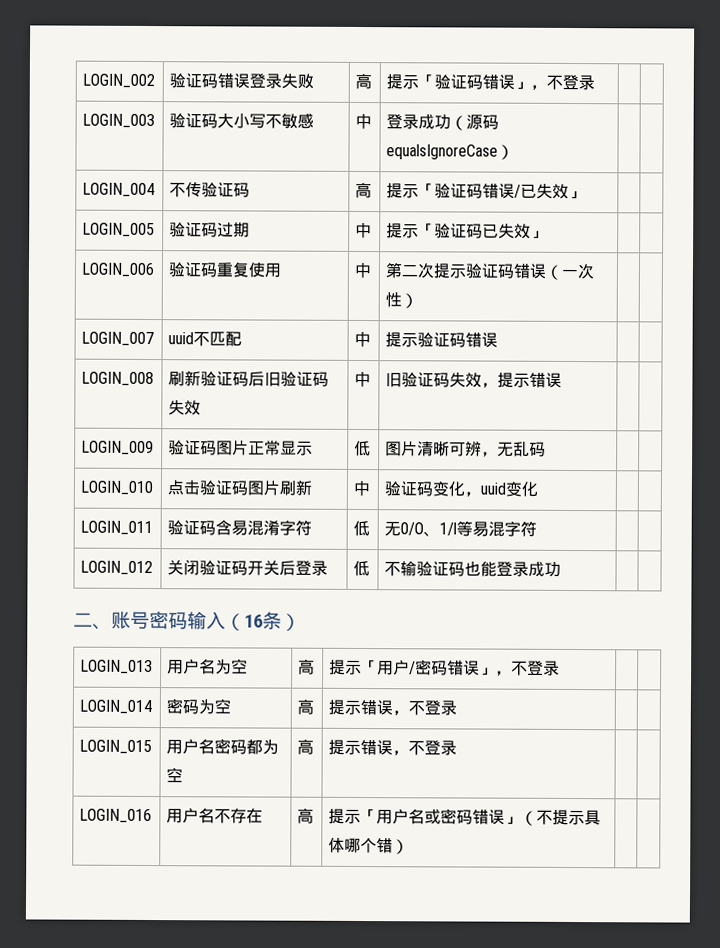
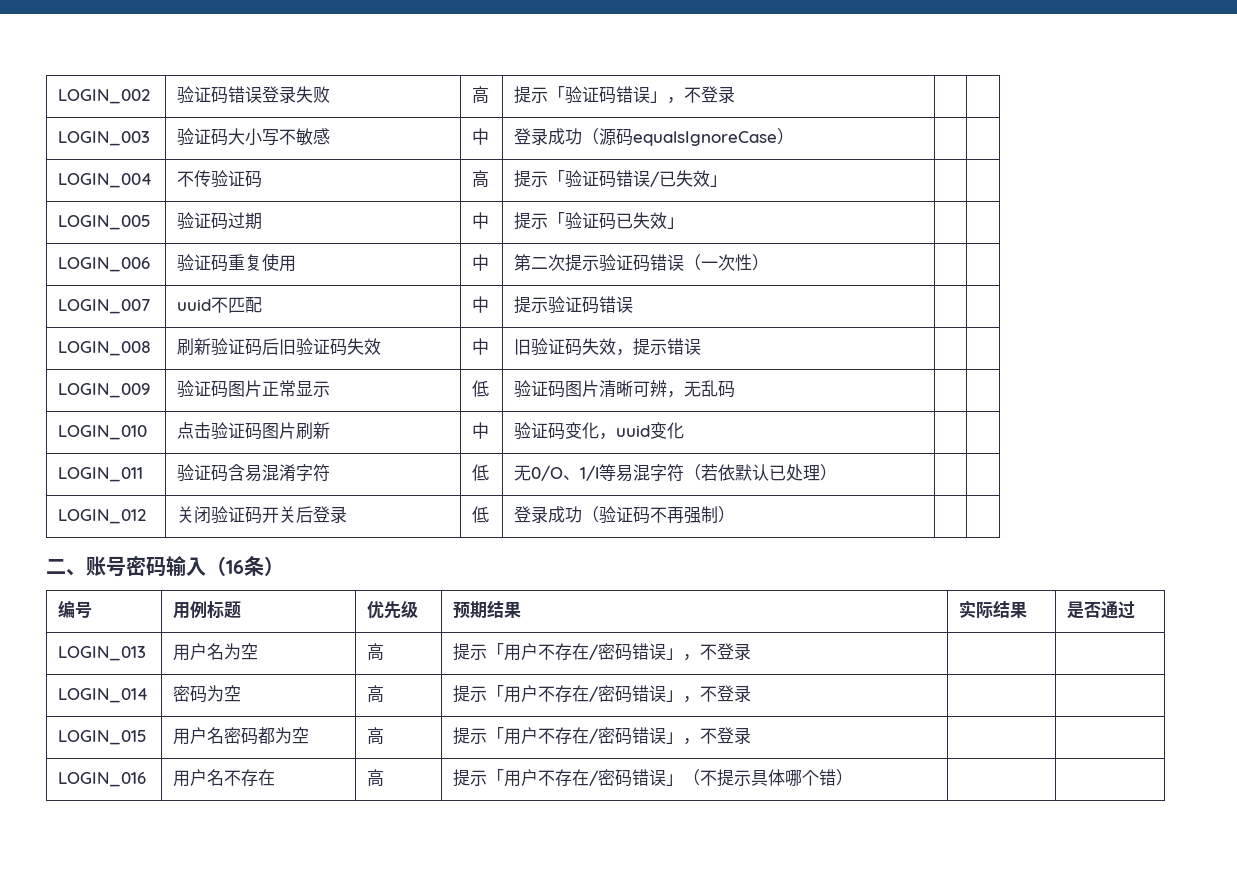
(372, 448) none -> [514,380,566,398] 验证码
(538, 528) none -> [684,464,838,481] （若依默认已处理）
[384,561,562,577] 不输验证码也能登录成功 -> [514,506,736,524] 登录成功（验证码不再强制）
(301, 622) none -> [58,600,93,618] [173,601,242,619] [367,600,419,619] [453,600,522,619] [959,600,1028,618] [1067,601,1136,619] // 编号 | 用例标题 | 优先级 | 预期结果 | 实际结果 | 是否通过
(411, 668) none -> [538,643,590,660] 不存在
[360,700,394,716] 错误 -> [487,685,684,703] 「用户不存在/密码错误」
[360,740,394,756] 错误 -> [487,727,684,745] 「用户不存在/密码错误」
[408,809,442,825] 名或 -> [538,769,599,786] 不存在/

